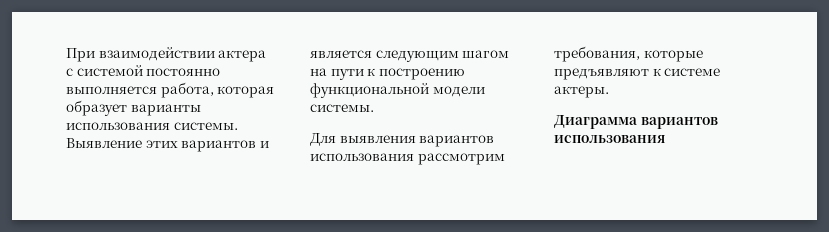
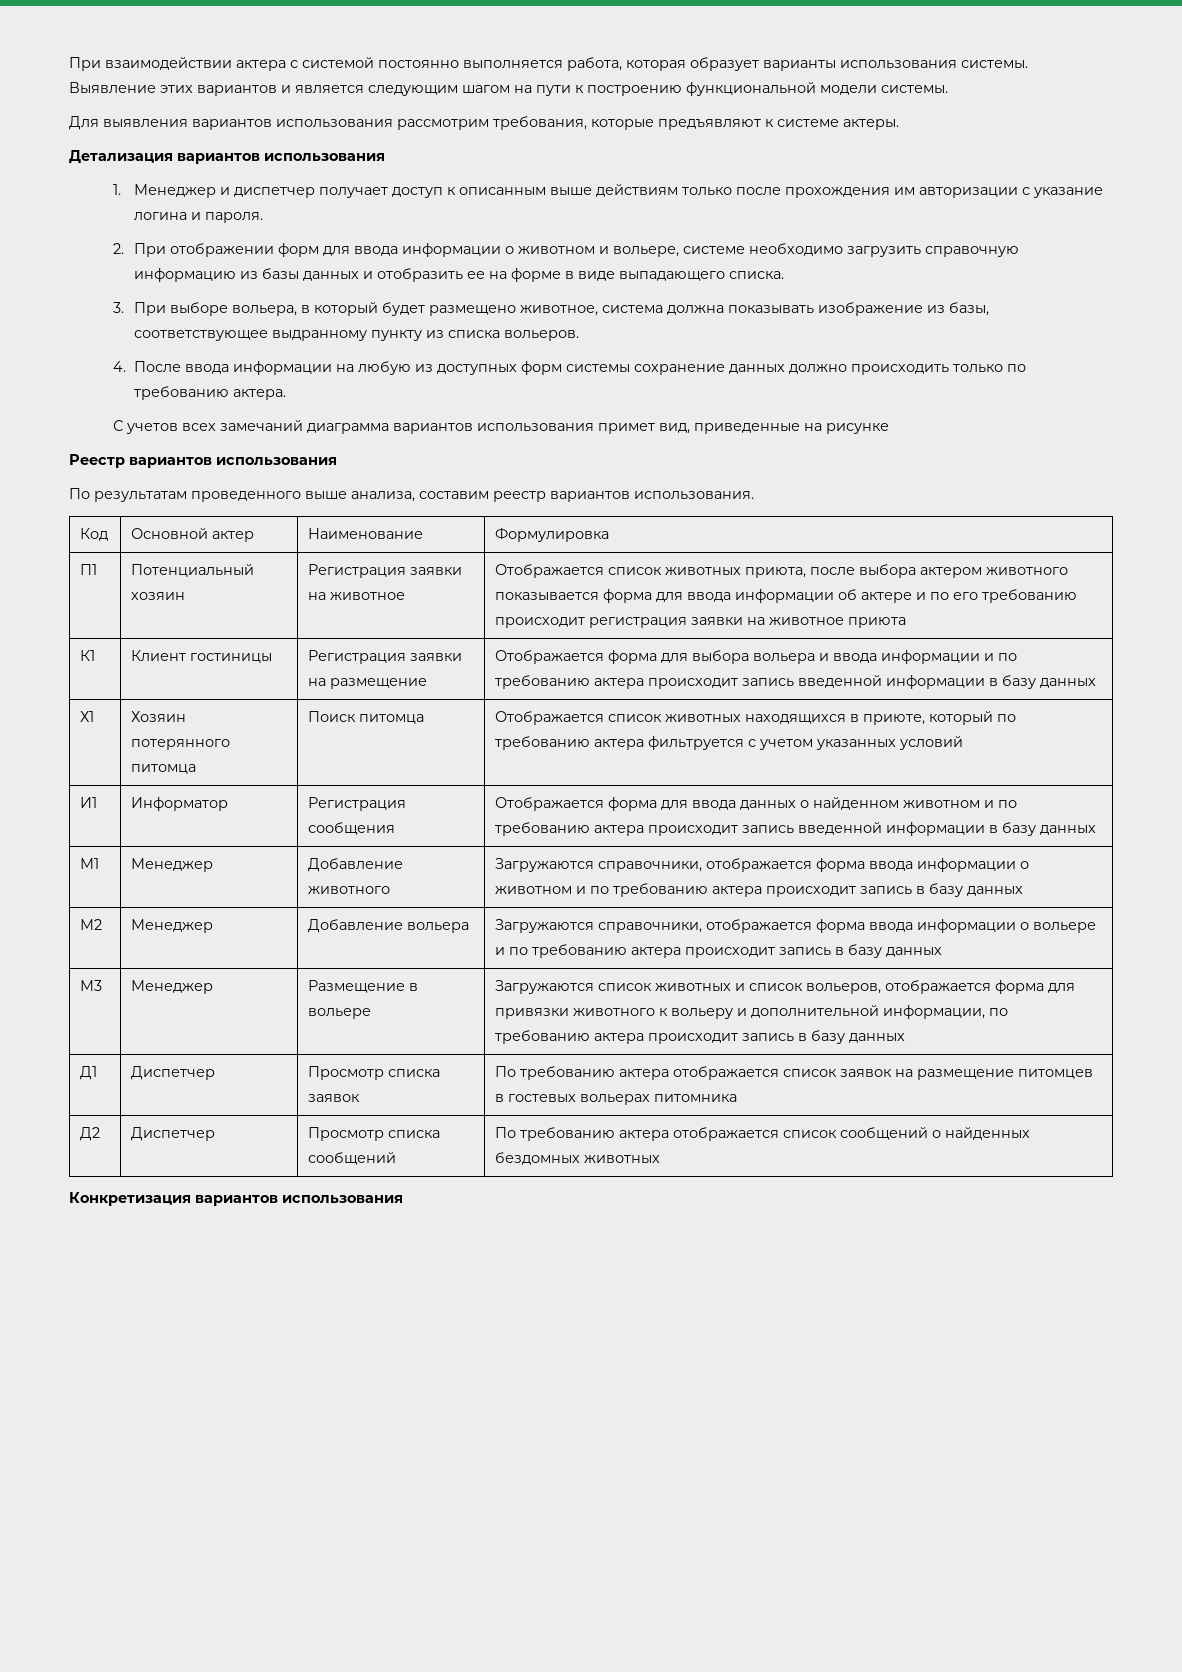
[554,115,718,129] [554,135,665,143] Диаграмма вариантов использования -> [69,150,385,164] [112,184,1104,198] [134,212,264,223] [112,243,1020,257] [134,268,785,282] [112,302,990,316] [134,330,580,341] [112,361,1027,375] [134,386,287,400] [112,420,889,434] [69,454,337,468] [69,488,754,502] [80,528,109,541] [131,528,255,542] [308,528,424,539] [495,528,610,542] [80,564,98,575] [131,564,255,577] [131,592,186,600] [308,564,463,578] [308,592,406,600] [495,564,1069,578] [495,589,1078,603] [495,617,907,628] [80,650,96,661] [131,650,273,663] [308,650,463,664] [308,678,428,689] [495,650,1018,664] [495,675,1097,689] [80,711,95,722] [131,711,187,722] [131,739,231,750] [131,764,197,774] [308,711,425,724] [495,711,1017,725] [495,736,964,750] [80,797,98,808] [131,797,229,811] [308,797,407,811] [308,822,396,835] [495,797,1018,811] [495,822,1097,836] [80,858,100,869] [131,858,214,872] [308,858,404,872] [308,886,391,894] [495,858,1030,872] [495,883,1024,897] [80,919,103,930] [131,919,214,933] [308,919,470,933] [495,919,1097,933] [495,944,943,958] [80,980,103,991] [131,980,214,994] [308,980,419,993] [308,1008,372,1019] [495,980,1076,994] [495,1005,1009,1019] [495,1030,906,1044] [80,1066,98,1080] [131,1066,216,1080] [308,1066,441,1080] [308,1094,361,1102] [495,1066,1094,1080] [495,1094,738,1105] [80,1127,101,1141] [131,1127,216,1141] [308,1127,441,1141] [308,1152,397,1165] [495,1127,1031,1141] [495,1152,661,1165] [69,1192,403,1206] Детализация вариантов использования // 1. Менеджер и диспетчер получает доступ к описанным выше действиям только после прохождения им авторизации с указание логина и пароля. // 2. При отображении форм для ввода информации о животном и вольере, системе необходимо загрузить справочную информацию из базы данных и отобразить ее на форме в виде выпадающего списка. // 3. При выборе вольера, в который будет размещено животное, система должна показывать изображение из базы, соответствующее выдранному пункту из списка вольеров. // 4. После ввода информации на любую из доступных форм системы сохранение данных должно происходить только по требованию актера. // С учетов всех замечаний диаграмма вариантов использования примет вид, приведенные на рисунке // Реестр вариантов использования // По результатам проведенного выше анализа, составим реестр вариантов использования. // Код | Основной актер | Наименование | Формулировка // П1 | Потенциальный хозяин | Регистрация заявки на животное | Отображается список животных приюта, после выбора актером животного показывается форма для ввода информации об актере и по его требованию происходит регистрация заявки на животное приюта // К1 | Клиент гостиницы | Регистрация заявки на размещение | Отображается форма для выбора вольера и ввода информации и по требованию актера происходит запись введенной информации в базу данных // Х1 | Хозяин потерянного питомца | Поиск питомца | Отображается список животных находящихся в приюте, который по требованию актера фильтруется с учетом указанных условий // И1 | Информатор | Регистрация сообщения | Отображается форма для ввода данных о найденном животном и по требованию актера происходит запись введенной информации в базу данных // М1 | Менеджер | Добавление животного | Загружаются справочники, отображается форма ввода информации о животном и по требованию актера происходит запись в базу данных // М2 | Менеджер | Добавление вольера | Загружаются справочники, отображается форма ввода информации о вольере и по требованию актера происходит запись в базу данных // М3 | Менеджер | Размещение в вольере | Загружаются список животных и список вольеров, отображается форма для привязки животного к вольеру и дополнительной информации, по требованию актера происходит запись в базу данных // Д1 | Диспетчер | Просмотр списка заявок | По требованию актера отображается список заявок на размещение питомцев в гостевых вольерах питомника // Д2 | Диспетчер | Просмотр списка сообщений | По требованию актера отображается список сообщений о найденных бездомных животных // Конкретизация вариантов использования

